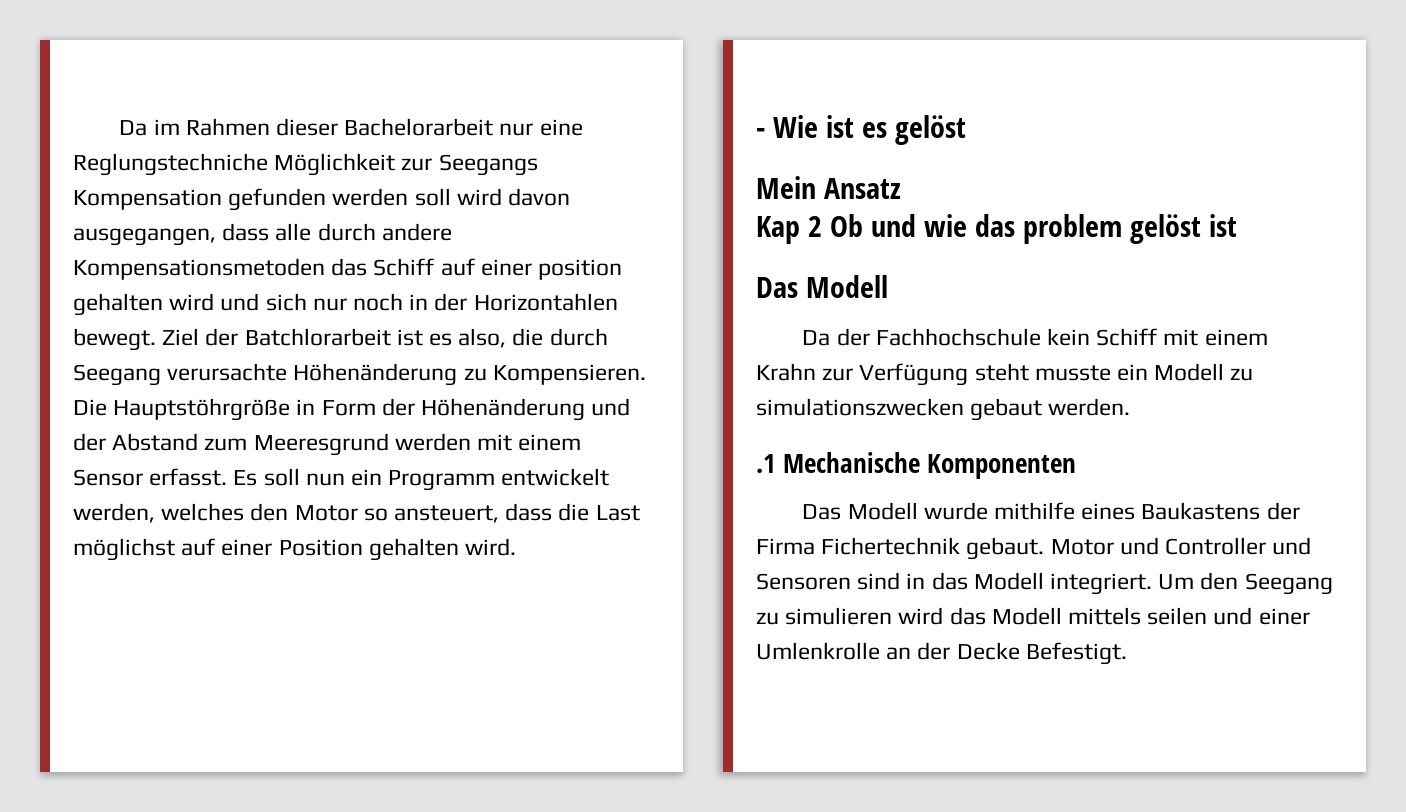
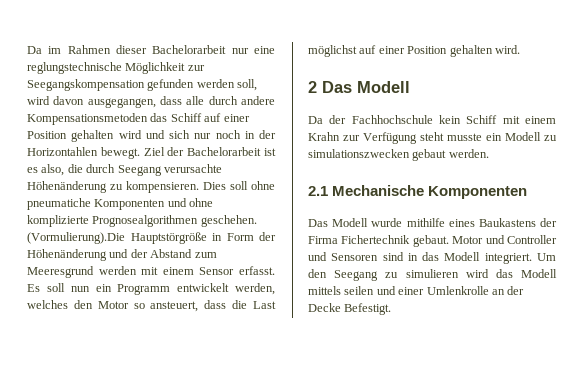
[73,153,268,176] Reglungstechniche -> [27,62,122,74] reglungstechnische
[438,154,538,176] [73,189,222,210] Seegangs Kompensation -> [27,79,145,91] Seegangskompensation
[414,188,451,206] soll -> [237,79,258,91] soll,
[538,259,623,280] position -> [27,131,67,139] Position
[244,328,391,346] Batchlorarbeit -> [187,147,262,156] Bachelorarbeit
[492,364,646,385] [73,398,291,421] Kompensieren. Die Hauptstöhrgröße -> [126,181,275,193] [27,198,214,210] [27,215,257,227] [27,232,207,244] kompensieren. Dies soll ohne pneumatiche Komponenten und ohne komplizierte Prognosealgorithmen geschehen. (Vormulierung).Die Hauptstörgröße
[756,115,966,145] [756,176,901,199] [756,214,1237,244] - Wie ist es gelöst // Mein Ansatz // Kap 2 Ob und wie das problem gelöst ist // -> [308,81,317,93] 2
[756,454,776,473] .1 -> [308,186,328,196] 2.1

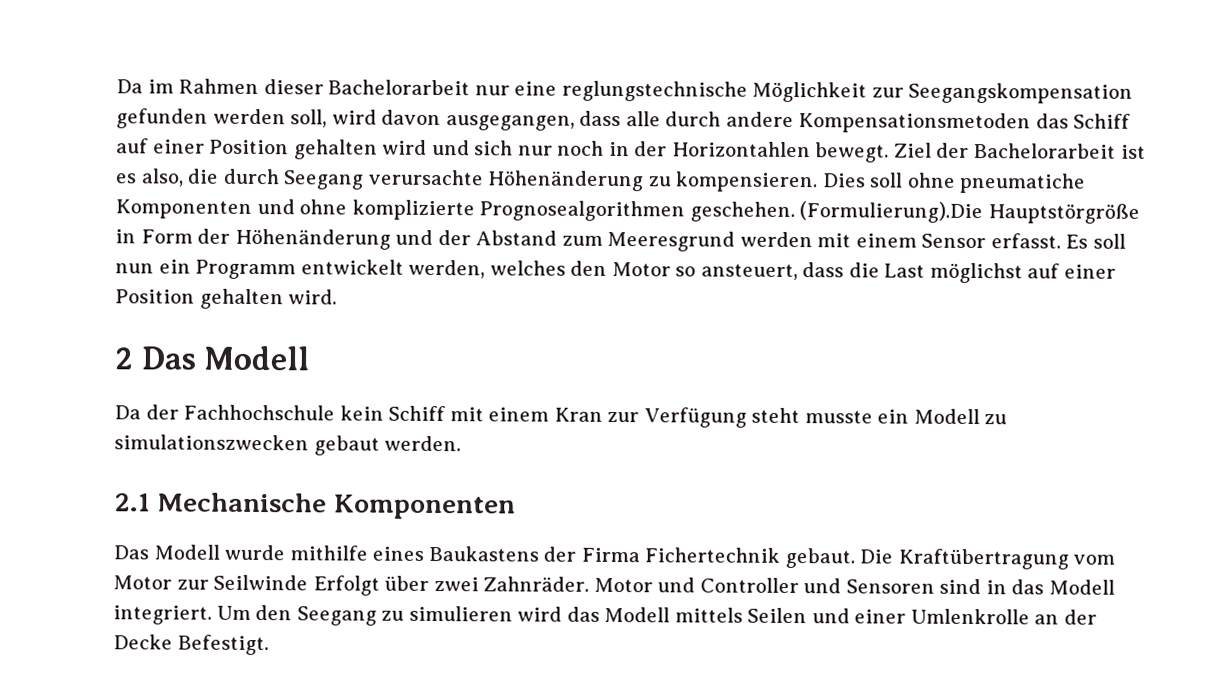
[27,232,125,244] (Vormulierung).Die -> [799,201,984,224] (Formulierung).Die
[308,132,340,141] Krahn -> [553,407,603,422] Kran
(449, 241) none -> [859,548,1116,570] [113,574,590,596] Die Kraftübertragung vom Motor zur Seilwinde Erfolgt über zwei Zahnräder.
[344,286,375,295] seilen -> [747,607,808,624] Seilen

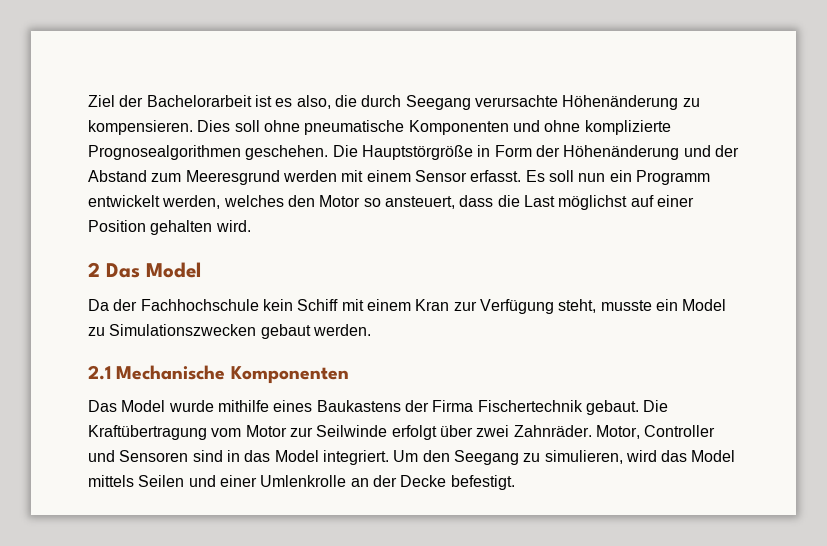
[116,78,1134,104] [116,108,1132,134] [116,138,890,163] Da im Rahmen dieser Bachelorarbeit nur eine reglungstechnische Möglichkeit zur Seegangskompensation gefunden werden soll, wird davon ausgegangen, dass alle durch andere Kompensationsmetoden das Schiff auf einer Position gehalten wird und sich nur noch in der Horizontahlen bewegt. -> (88, 101) none
[959,172,1086,194] pneumatiche -> [304,120,405,135] pneumatische
[799,201,984,224] (Formulierung).Die -> [332,145,358,157] Die
[203,345,311,371] Modell -> [146,262,201,278] Model
[751,407,801,424] steht -> [558,299,597,313] steht,
[913,408,1008,425] [114,434,309,451] Modell zu simulationszwecken -> [682,299,727,311] [88,324,257,336] Model zu Simulationszwecken
[153,544,220,560] Modell -> [121,400,166,412] Model
[644,547,781,563] Fichertechnik -> [477,400,583,412] Fischertechnik
[312,575,380,596] Erfolgt -> [391,425,437,440] erfolgt
[593,577,696,593] Motor und -> [595,425,640,439] Motor,
[1049,579,1116,595] Modell -> [274,450,319,462] Model
[408,605,513,622] simulieren -> [544,450,623,464] simulieren,
[604,606,671,623] Modell -> [691,450,736,462] Model
[177,634,269,656] Befestigt. -> [450,475,515,490] befestigt.

